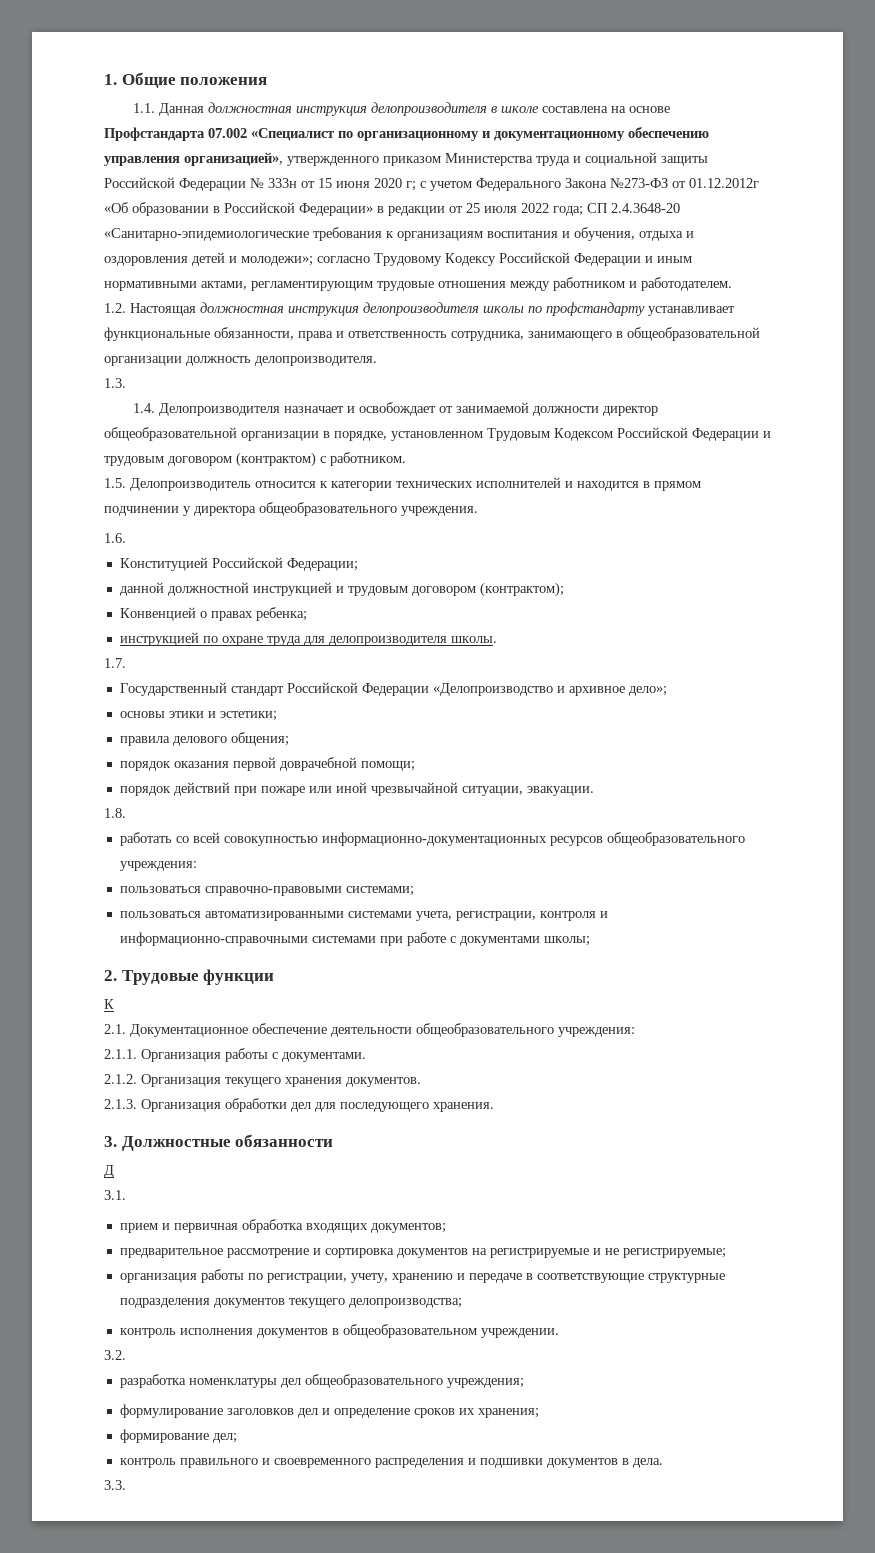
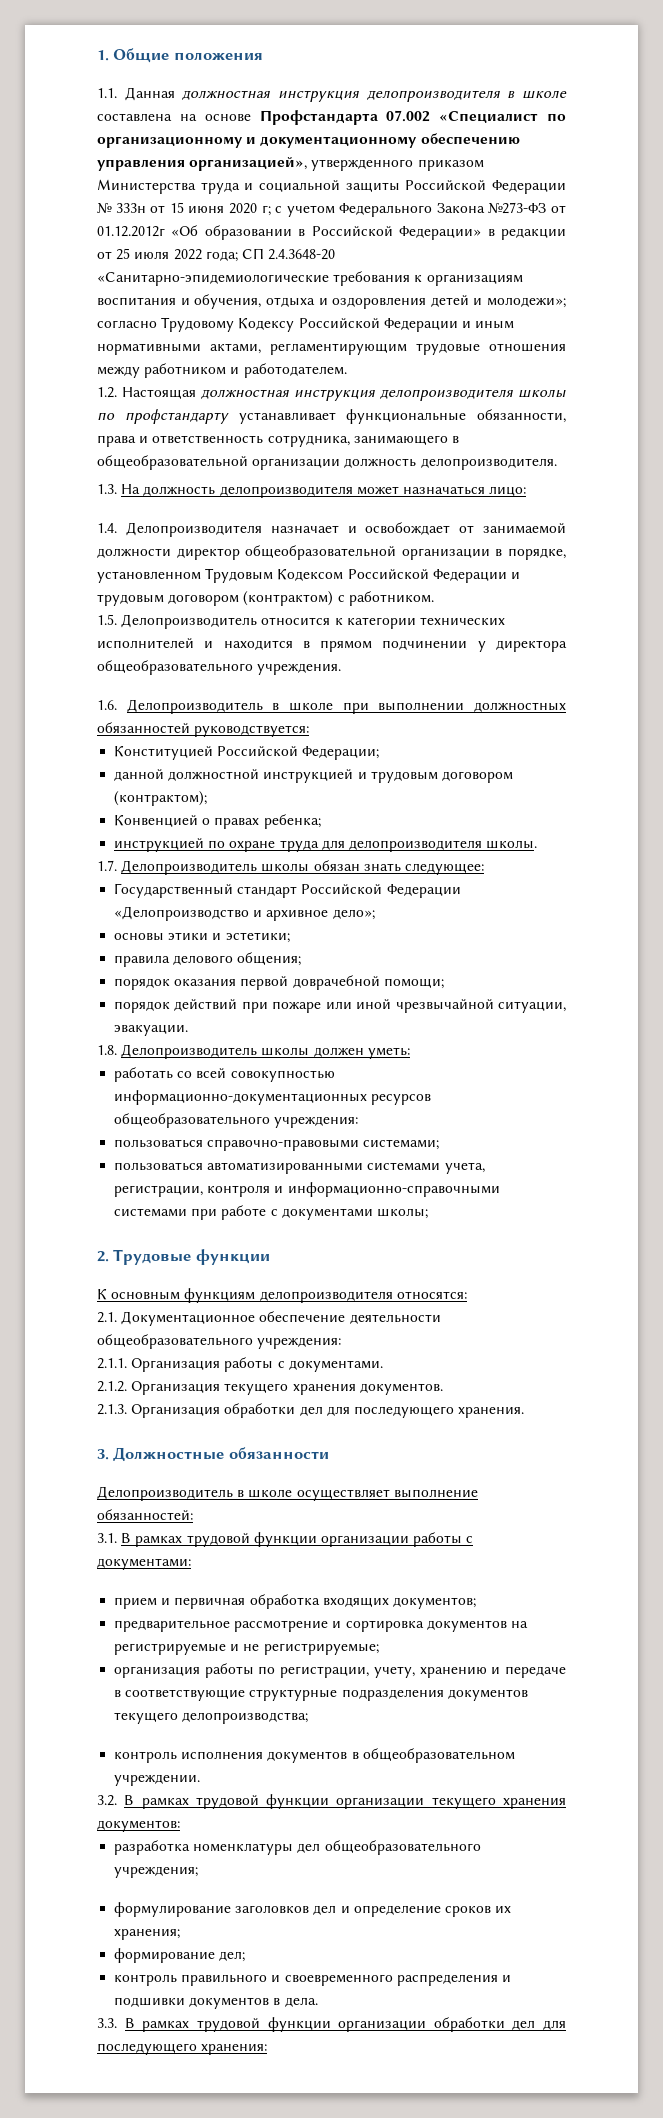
(126, 383) none -> [121,484,527,498] На должность делопроизводителя может назначаться лицо:
(126, 538) none -> [126,699,566,714] [97,722,310,737] Делопроизводитель в школе при выполнении должностных обязанностей руководствуется:
(126, 663) none -> [121,860,484,875] Делопроизводитель школы обязан знать следующее:
(126, 813) none -> [121,1044,410,1059] Делопроизводитель школы должен уметь:
(114, 1004) none -> [111,1288,467,1303] основным функциям делопроизводителя относятся:
[104,1165,114,1178] [104,1190,126,1200] Д // 3.1. -> [97,1486,478,1501] [97,1509,193,1520] [97,1532,474,1547] [97,1558,191,1570] Делопроизводитель в школе осуществляет выполнение обязанностей: // 3.1. В рамках трудовой функции организации работы с документами:
(126, 1355) none -> [124,1794,566,1809] [97,1820,180,1832] В рамках трудовой функции организации текущего хранения документов:
(126, 1485) none -> [124,2017,566,2032] [97,2043,268,2055] В рамках трудовой функции организации обработки дел для последующего хранения:

